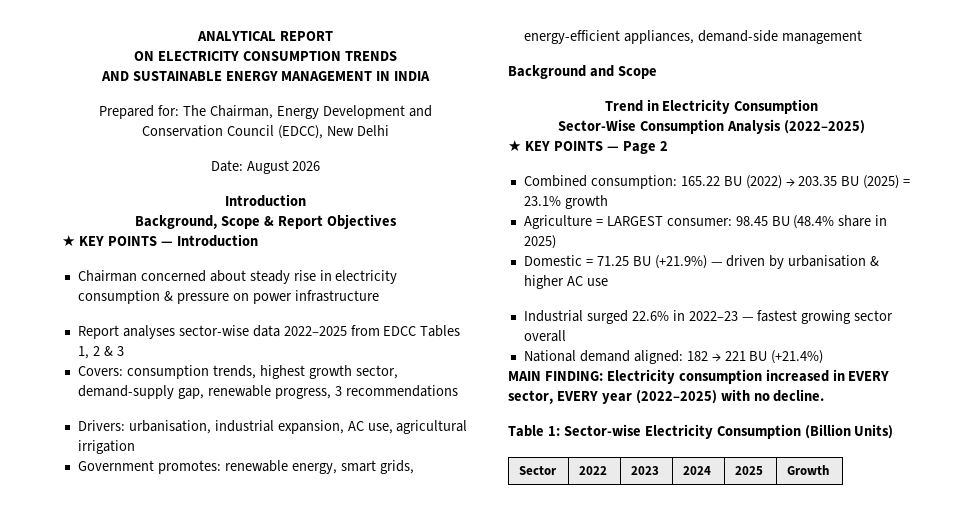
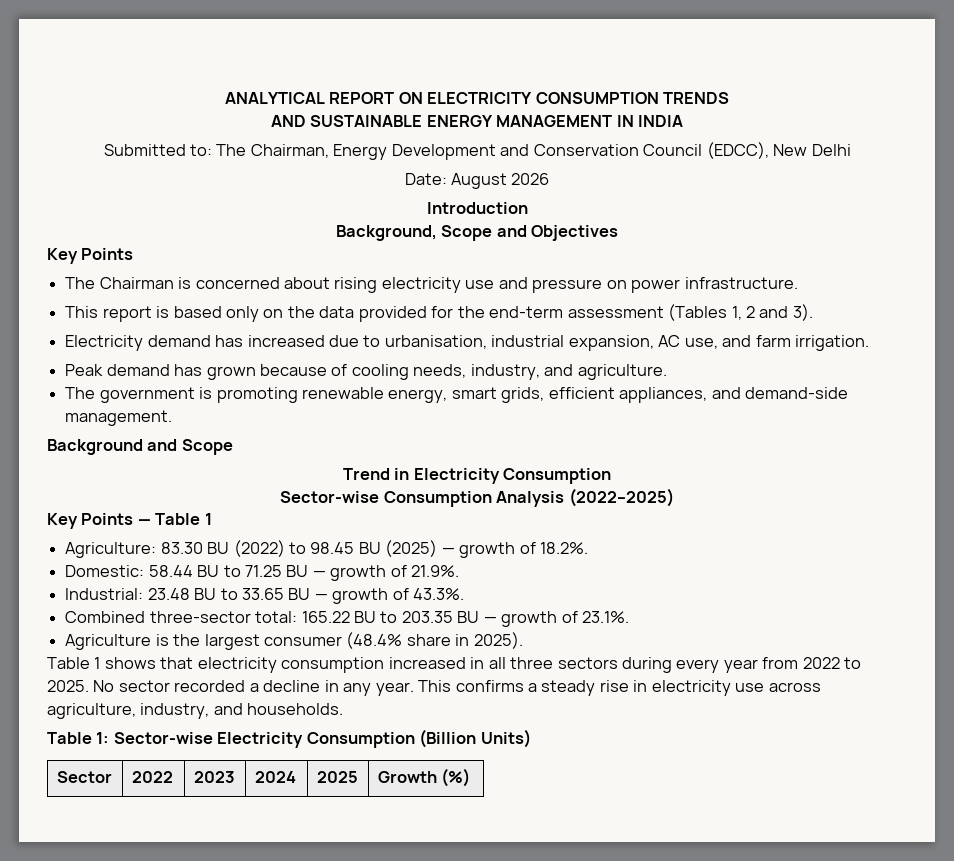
(333, 36) // -> (395, 98) none
[99,105,180,119] Prepared for: -> [103,144,212,156] Submitted to:
[264,215,323,229] & Report -> [496,225,527,237] and
[62,234,258,247] [77,270,398,284] [77,290,379,304] [77,325,461,339] [77,346,124,359] [77,365,398,379] [77,385,458,399] [77,420,125,431] ★ KEY POINTS — Introduction // Chairman concerned about steady rise in electricity consumption & pressure on power infrastructure // Report analyses sector-wise data 2022–2025 from EDCC Tables 1, 2 & 3 // Covers: consumption trends, highest growth sector, demand-supply gap, renewable progress, 3 recommendations // Drivers: -> [47,248,134,264] [65,277,798,293] [65,304,813,322] [65,335,381,351] Key Points // The Chairman is concerned about rising electricity use and pressure on power infrastructure. // This report is based only on the data provided for the end-term assessment (Tables 1, 2 and 3). // Electricity demand has increased due to
[396,420,468,434] [77,440,135,454] [77,460,414,474] [523,30,862,44] agricultural irrigation // Government promotes: renewable energy, smart grids, energy-efficient appliances, demand-side management -> [722,335,870,351] [65,364,667,380] [65,387,849,403] [65,410,173,426] and farm irrigation. // Peak demand has grown because of cooling needs, industry, and agriculture. // The government is promoting renewable energy, smart grids, efficient appliances, and demand-side management.
[558,119,637,131] Sector-Wise -> [280,491,380,503] Sector-wise
[508,140,668,154] [523,175,911,189] [523,195,608,209] ★ KEY POINTS — Page 2 // Combined consumption: 165.22 BU (2022) → 203.35 BU (2025) = 23.1% growth -> [47,513,212,529] [65,540,589,558] [65,565,460,581] [65,588,465,604] [65,611,630,627] Key Points — Table 1 // Agriculture: 83.30 BU (2022) to 98.45 BU (2025) — growth of 18.2%. // Domestic: 58.44 BU to 71.25 BU — growth of 21.9%. // Industrial: 23.48 BU to 33.65 BU — growth of 43.3%. // Combined three-sector total: 165.22 BU to 203.35 BU — growth of 23.1%.
[595,215,888,229] [523,235,556,249] [523,255,880,269] [523,275,608,289] [523,310,894,324] [523,330,566,342] [523,350,824,364] [508,369,890,384] [508,389,825,404] = LARGEST consumer: 98.45 BU (48.4% share in 2025) // Domestic = 71.25 BU (+21.9%) — driven by urbanisation & higher AC use // Industrial surged 22.6% in 2022–23 — fastest growing sector overall // National demand aligned: 182 → 221 BU (+21.4%) // MAIN FINDING: Electricity consumption increased in EVERY sector, EVERY year (2022–2025) with no decline. -> [155,632,523,650] [47,657,862,673] [47,680,821,696] [47,703,344,719] is the largest consumer (48.4% share in 2025). // Table 1 shows that electricity consumption increased in all three sectors during every year from 2022 to 2025. No sector recorded a decline in any year. This confirms a steady rise in electricity use across agriculture, industry, and households.
(830, 470) none -> [441,768,471,787] (%)

